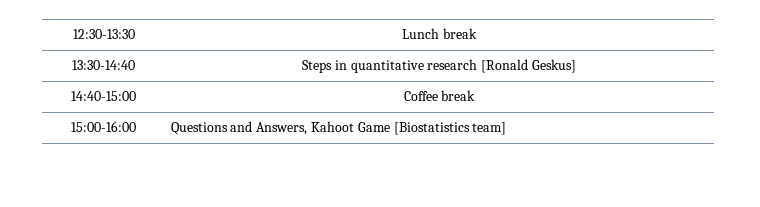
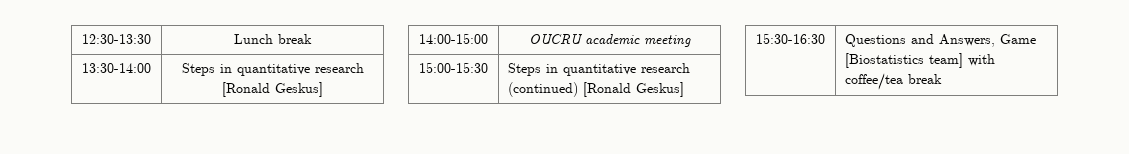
[72,60,135,70] 13:30-14:40 -> [82,63,151,73] 13:30-14:00
[71,91,136,101] [403,90,476,101] [71,121,136,132] 14:40-15:00 | Coffee break // 15:00-16:00 -> [419,33,488,44] [529,34,691,47] [419,62,488,73] [508,63,691,76] [508,82,685,97] [756,33,825,44] 14:00-15:00 | OUCRU academic meeting // 15:00-15:30 | Steps in quantitative research (continued) [Ronald Geskus] // 15:30-16:30
[310,121,354,132] Kahoot -> (996, 40) none
(507, 128) none -> [968,54,996,66] [845,73,943,90] with coffee/tea break

